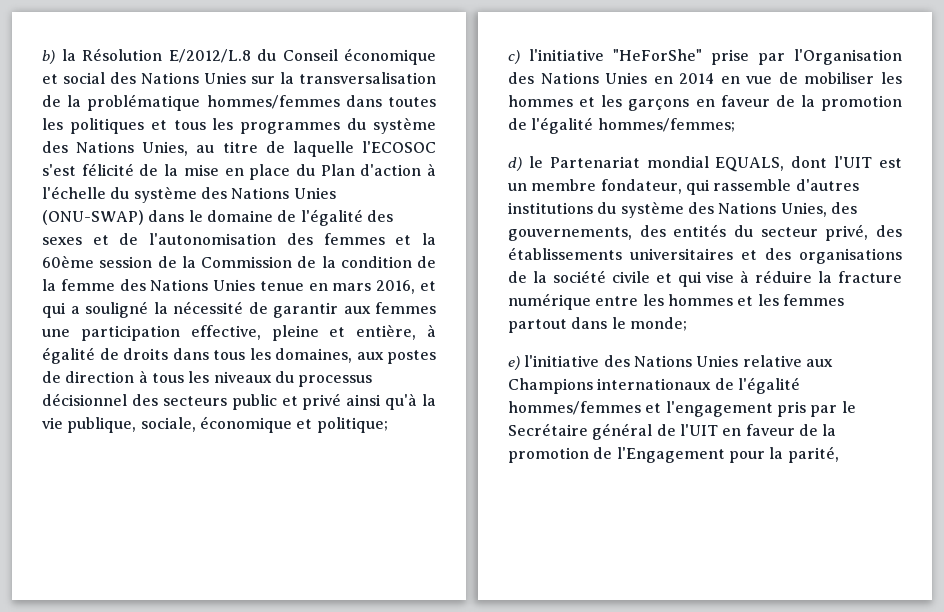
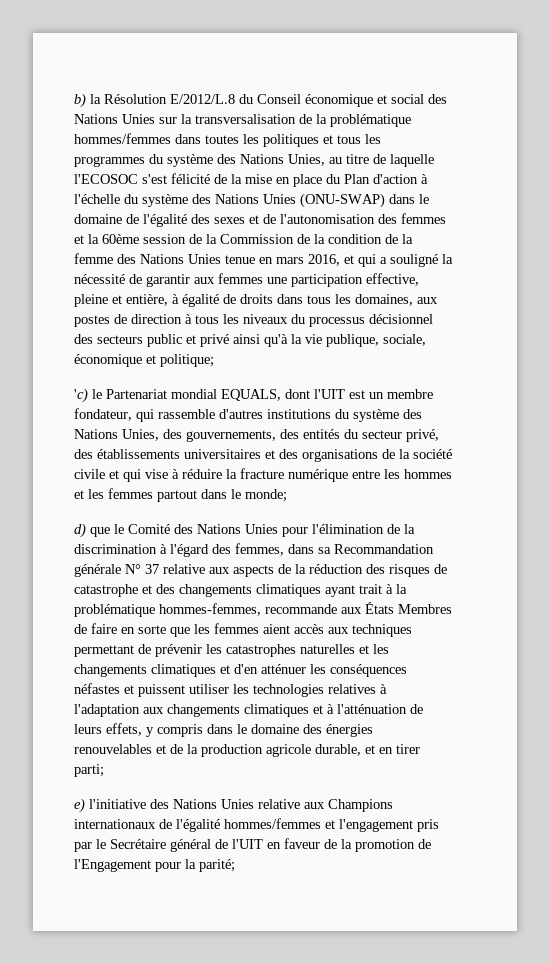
[508,49,902,65] [508,72,902,84] [508,95,902,111] [508,117,735,134] [508,157,522,171] c) l'initiative "HeForShe" prise par l'Organisation des Nations Unies en 2014 en vue de mobiliser les hommes et les garçons en faveur de la promotion de l'égalité hommes/femmes; // d) -> [74,388,88,403] 'c)
(687, 324) none -> [74,523,415,538] [74,543,434,557] [74,564,447,577] [74,584,407,597] [74,602,452,617] [74,623,412,637] [74,644,389,657] [74,664,407,677] [74,683,387,697] [74,704,423,717] [74,723,373,737] [74,744,420,757] [74,764,104,777] // d) que le Comité des Nations Unies pour l'élimination de la discrimination à l'égard des femmes, dans sa Recommandation générale N° 37 relative aux aspects de la réduction des risques de catastrophe et des changements climatiques ayant trait à la problématique hommes-femmes, recommande aux États Membres de faire en sorte que les femmes aient accès aux techniques permettant de prévenir les catastrophes naturelles et les changements climatiques et d'en atténuer les conséquences néfastes et puissent utiliser les technologies relatives à l'adaptation aux changements climatiques et à l'atténuation de leurs effets, y compris dans le domaine des énergies renouvelables et de la production agricole durable, et en tirer parti;
[787,446,839,463] parité, -> [199,859,235,872] parité;

